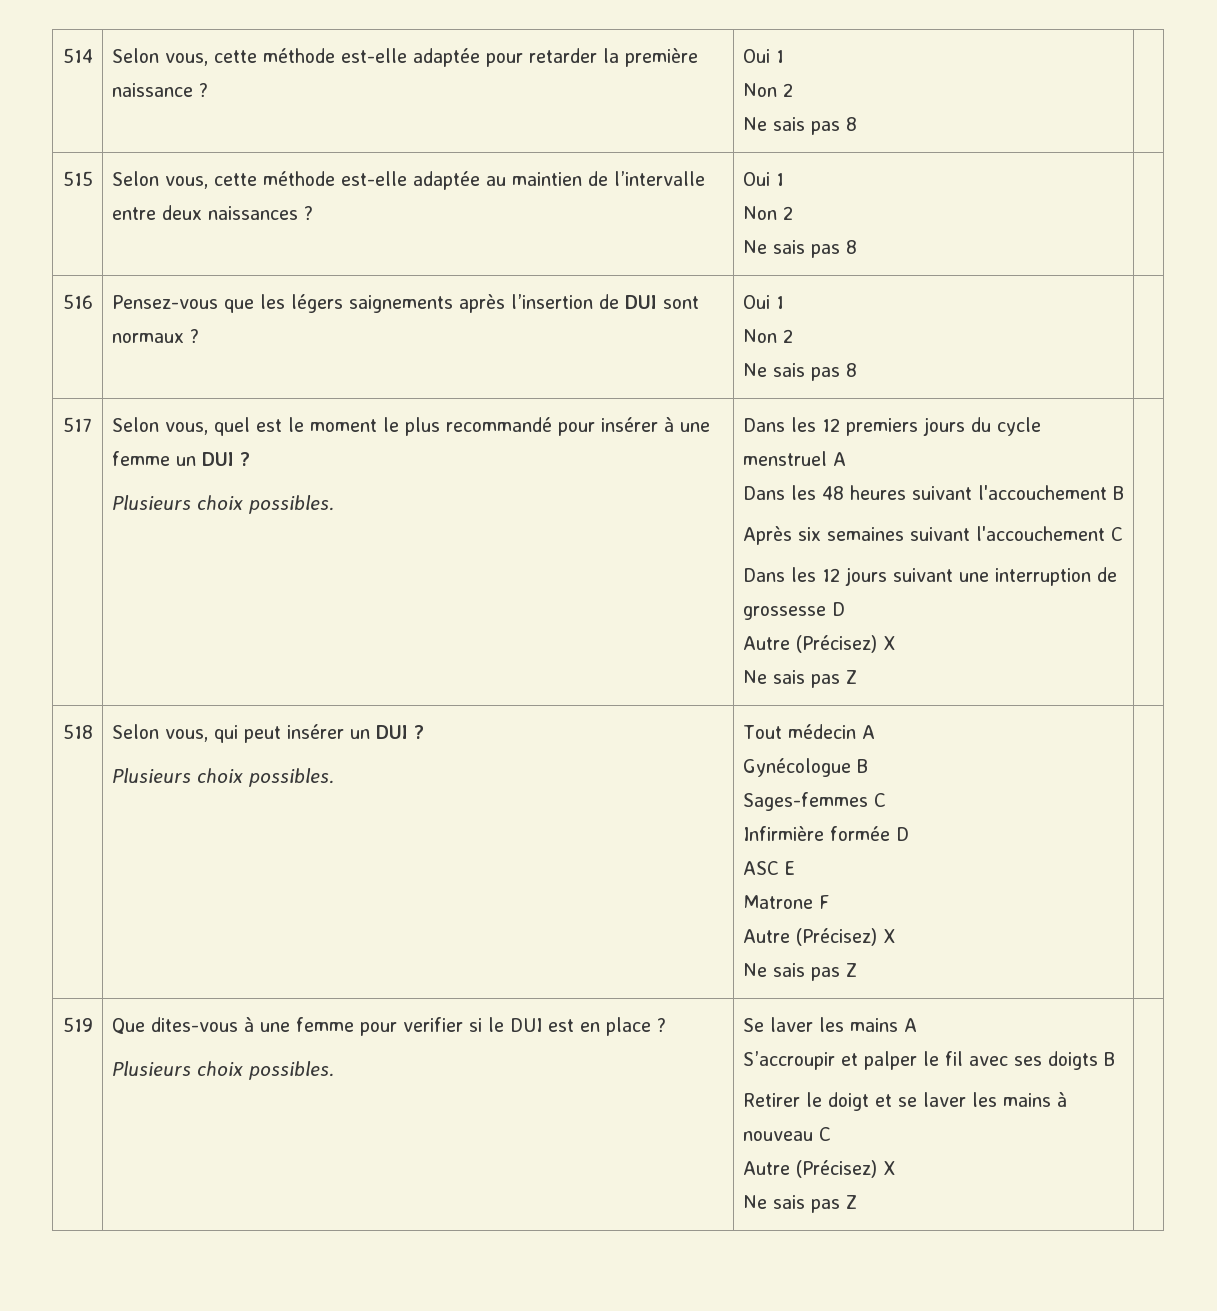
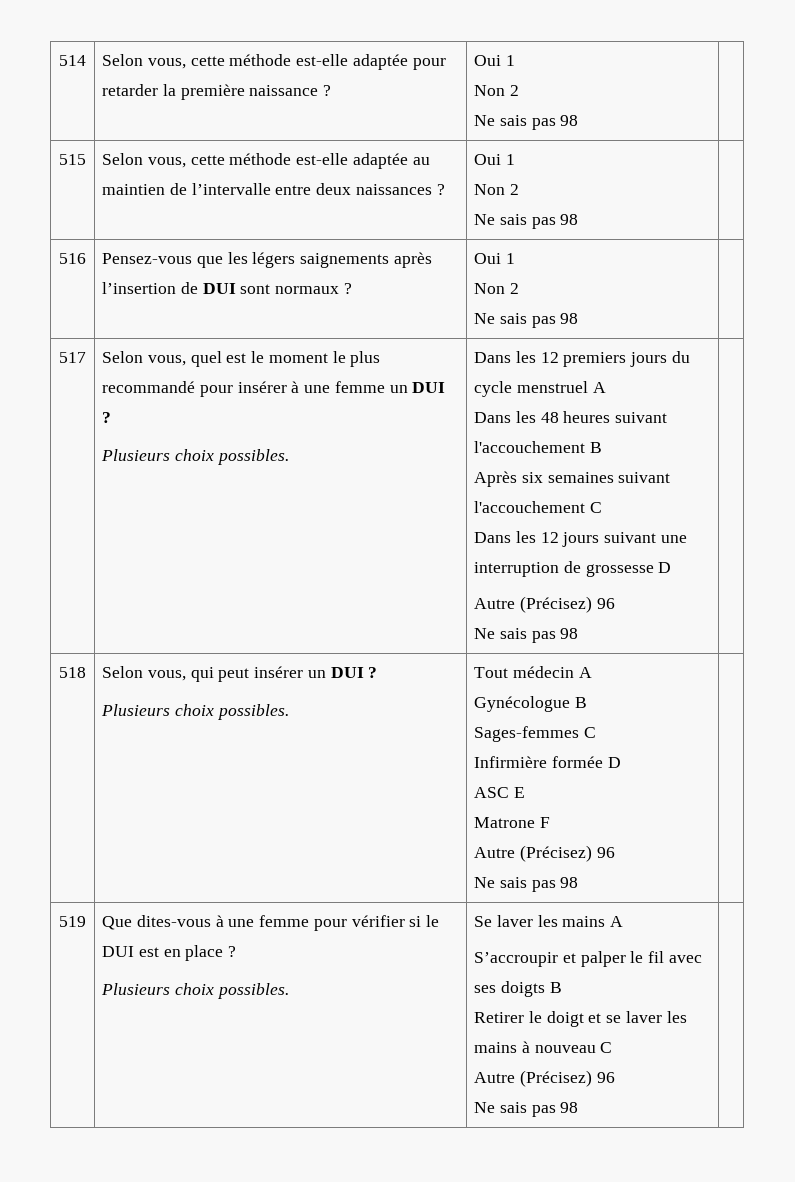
[845,117,857,131] 8 -> [560,115,579,126] 98
[845,240,857,254] 8 -> [560,214,579,225] 98
[845,363,857,377] 8 -> [560,313,579,324] 98
[882,636,895,650] [742,670,857,688] X // Ne sais pas Z -> [596,598,615,609] [474,628,579,643] 96 // Ne sais pas 98
[882,929,895,943] [742,963,857,981] X // Ne sais pas Z -> [596,847,615,858] [474,877,579,892] 96 // Ne sais pas 98
[402,1017,463,1032] verifier -> [351,915,405,927] vérifier
[882,1161,895,1175] [742,1195,857,1213] X // Ne sais pas Z -> [596,1072,615,1083] [474,1102,579,1117] 96 // Ne sais pas 98

